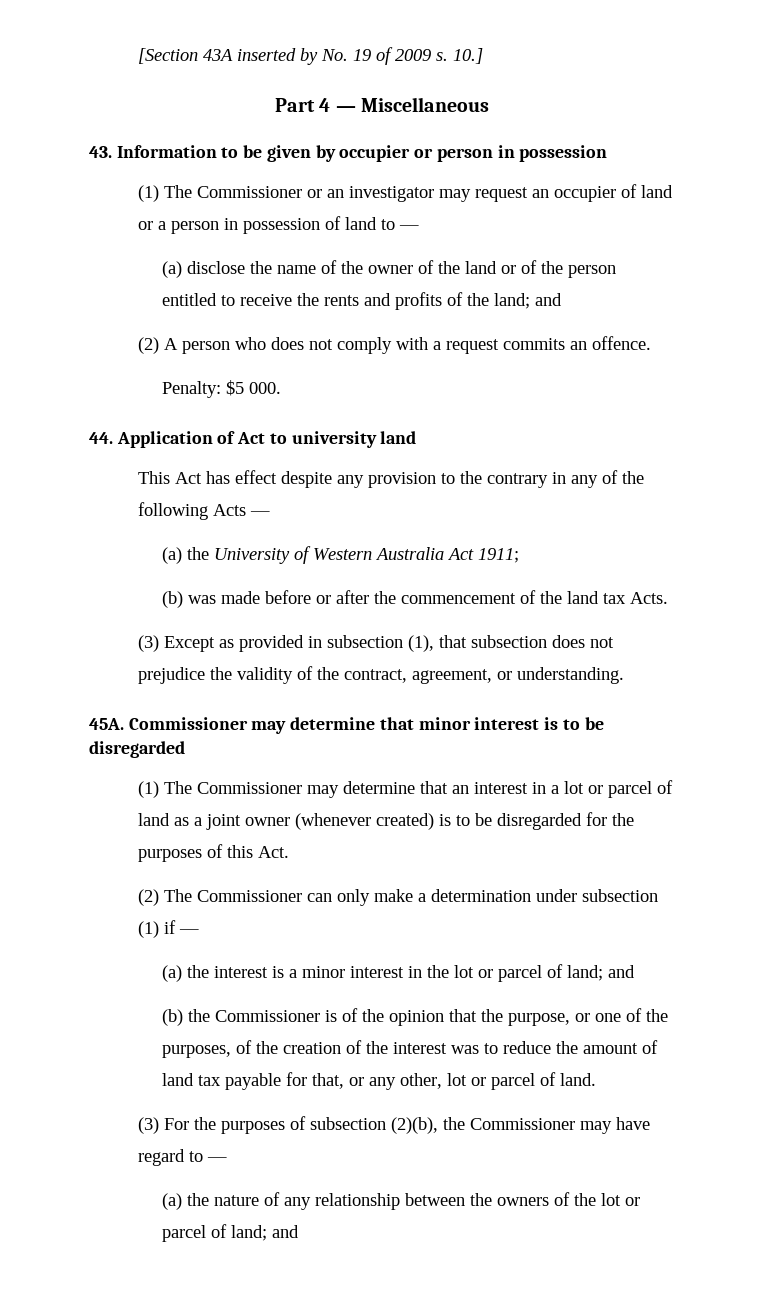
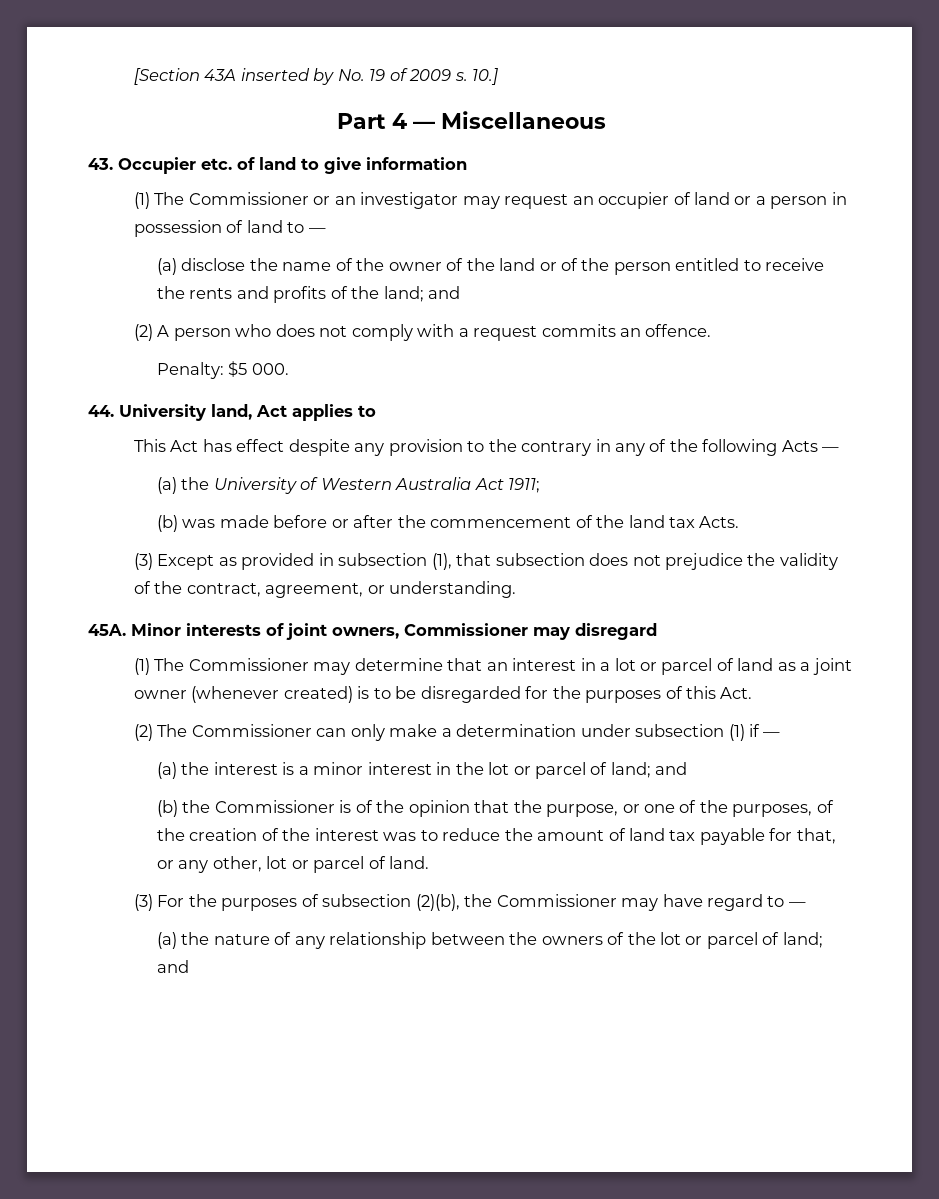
[116,145,608,162] Information to be given by occupier or person in possession -> [118,157,467,174] Occupier etc. of land to give information
[116,431,417,448] Application of Act to university land -> [119,404,376,421] University land, Act applies to
[128,717,604,734] [89,741,185,758] Commissioner may determine that minor interest is to be disregarded -> [131,623,657,640] Minor interests of joint owners, Commissioner may disregard

